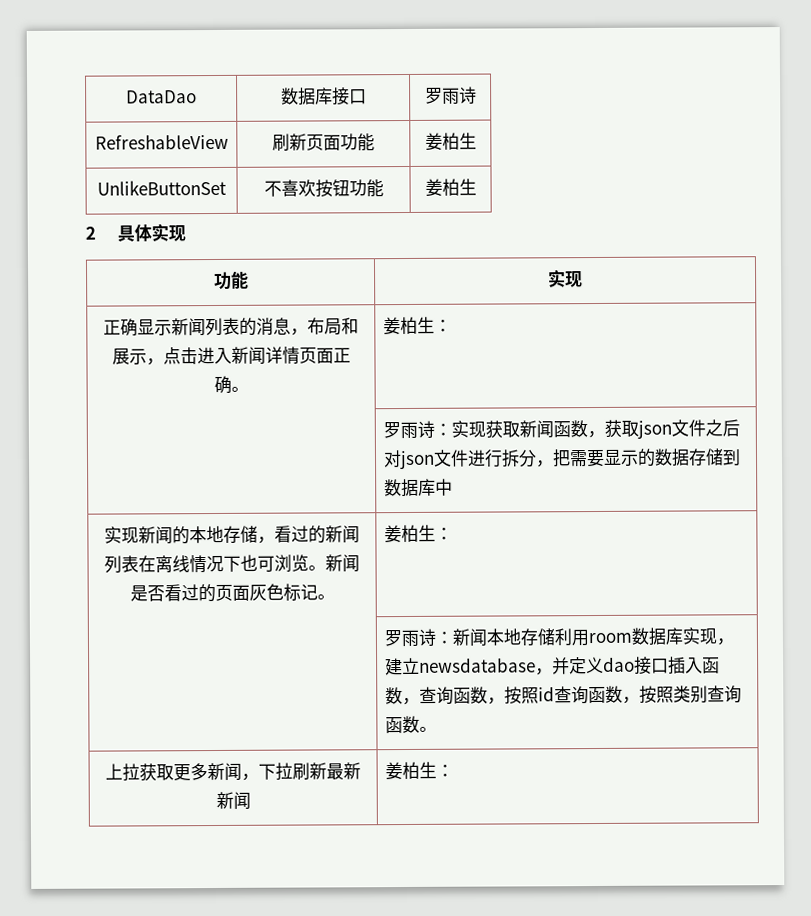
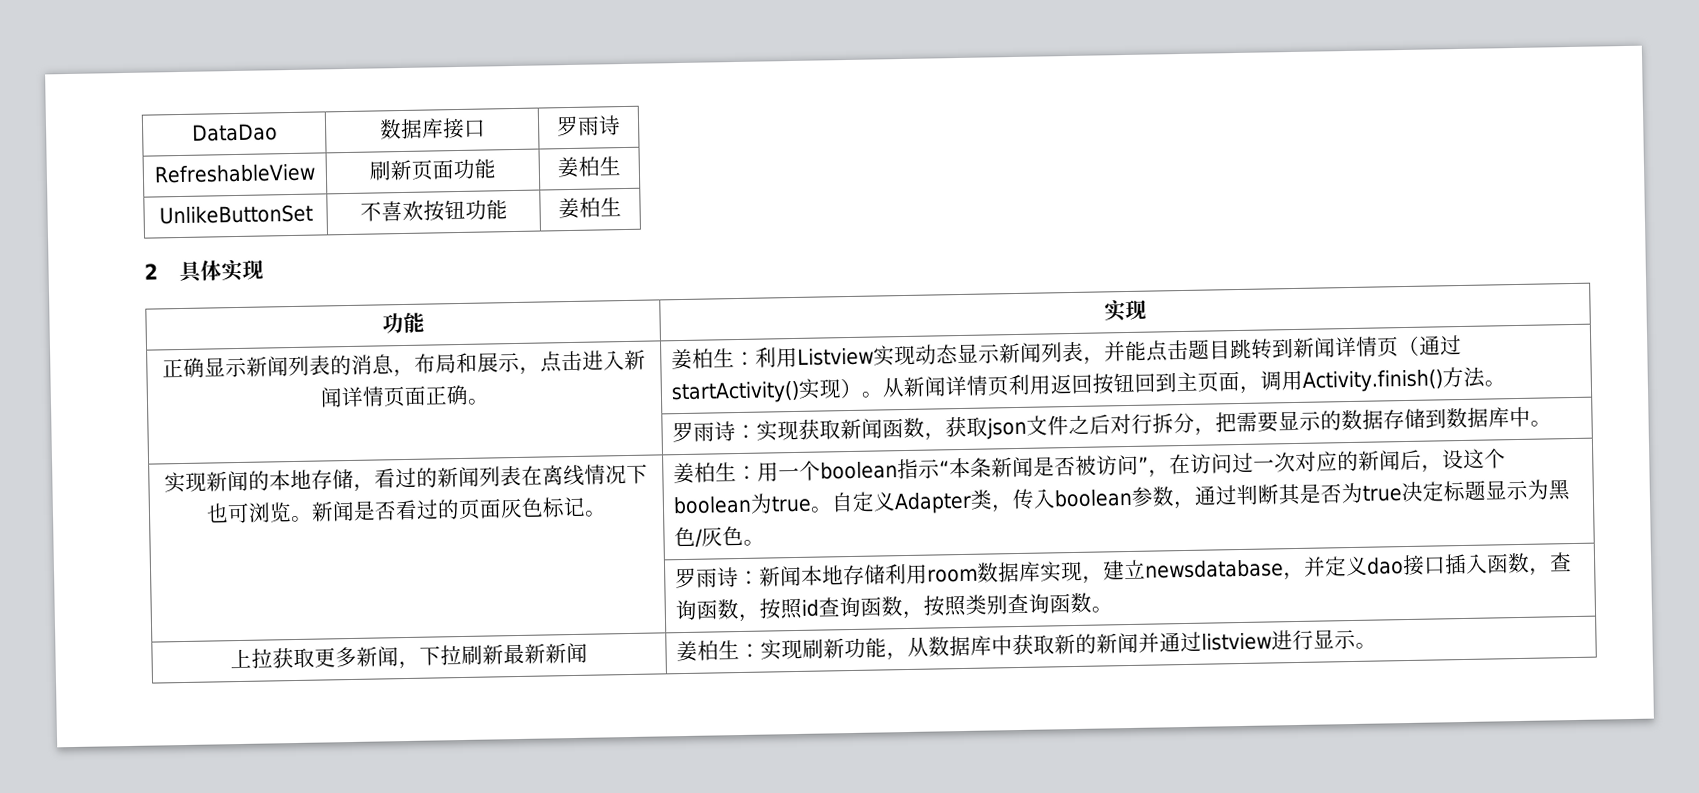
(452, 325) none -> [755,334,1463,368] [671,366,1506,405] 利用Listview实现动态显示新闻列表，并能点击题目跳转到新闻详情页（通过startActivity()实现）。从新闻详情页利用返回按钮回到主页面，调用Activity.finish()方法。
[398,449,486,470] json文件进 -> (1133, 424) none
(453, 487) none -> [1530,420,1553,427] 。
(453, 533) none -> [757,448,1507,482] [673,479,1571,515] [674,525,766,547] 用一个boolean指示“本条新闻是否被访问”，在访问过一次对应的新闻后，设这个boolean为true。自定义Adapter类，传入boolean参数，通过判断其是否为true决定标题显示为黑色/灰色。
(454, 770) none -> [760,629,1378,661] 实现刷新功能，从数据库中获取新的新闻并通过listview进行显示。

